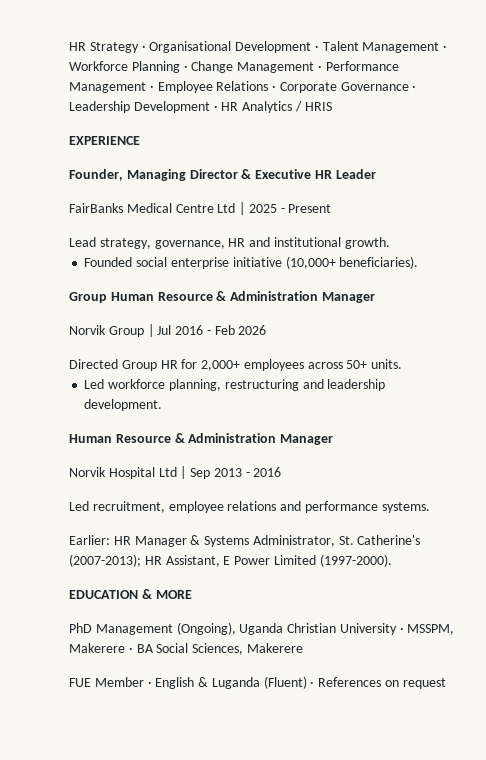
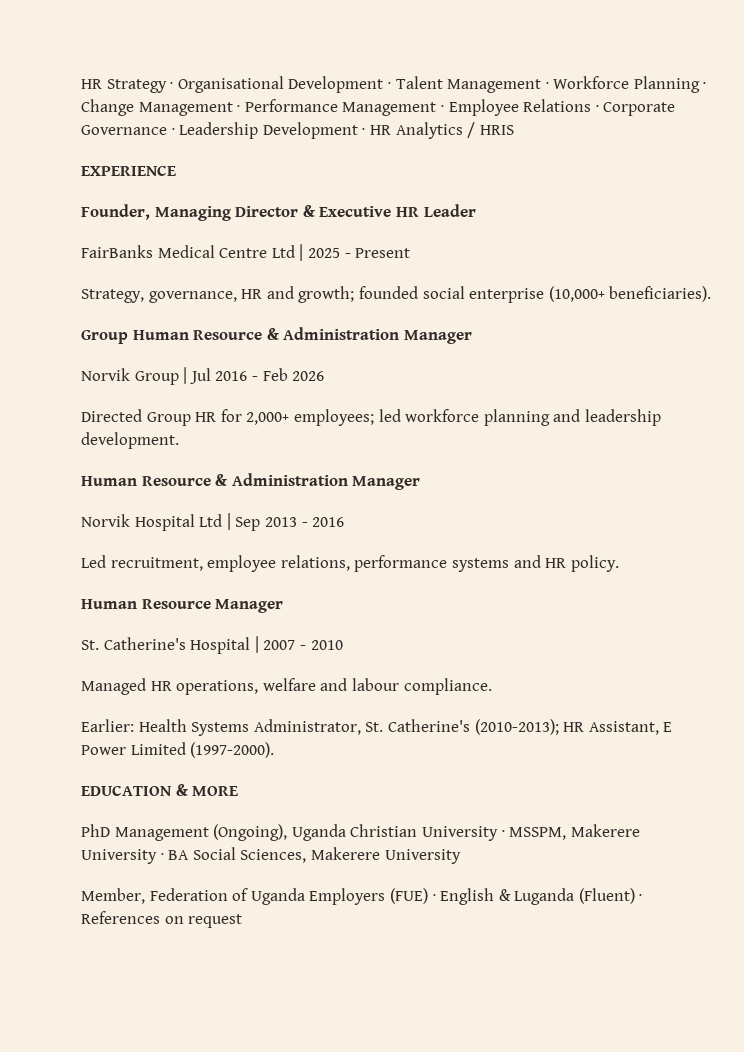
[69,237,151,249] Lead strategy, -> [81,289,144,303] Strategy,
[273,237,390,249] [84,257,133,267] institutional growth. // Founded -> [298,286,418,303] growth; founded
[232,257,282,267] initiative -> (545, 295) none
[243,359,403,371] [84,379,299,391] employees across 50+ units. // Led workforce planning, restructuring -> [293,409,550,426] employees; led workforce planning
[227,501,430,513] [69,535,201,547] relations and performance systems. // Earlier: HR Manager & -> [280,555,619,572] [81,599,284,613] [81,636,343,654] [81,678,492,695] [81,719,187,732] relations, performance systems and HR policy. // Human Resource Manager // St. Catherine's Hospital | 2007 - 2010 // Managed HR operations, welfare and labour compliance. // Earlier: Health
[69,554,141,567] (2007-2013); -> [474,719,559,735] (2010-2013);
(125, 648) none -> [81,849,157,864] University
[69,677,144,687] // FUE Member -> [384,849,461,864] [81,888,428,905] University // Member, Federation of Uganda Employers (FUE)

